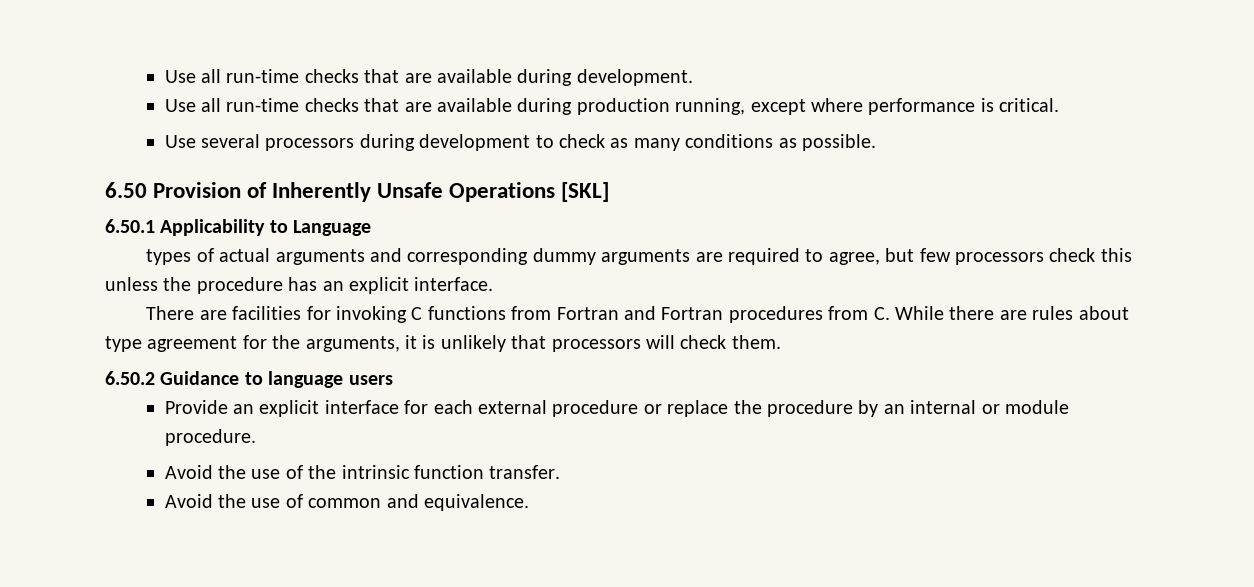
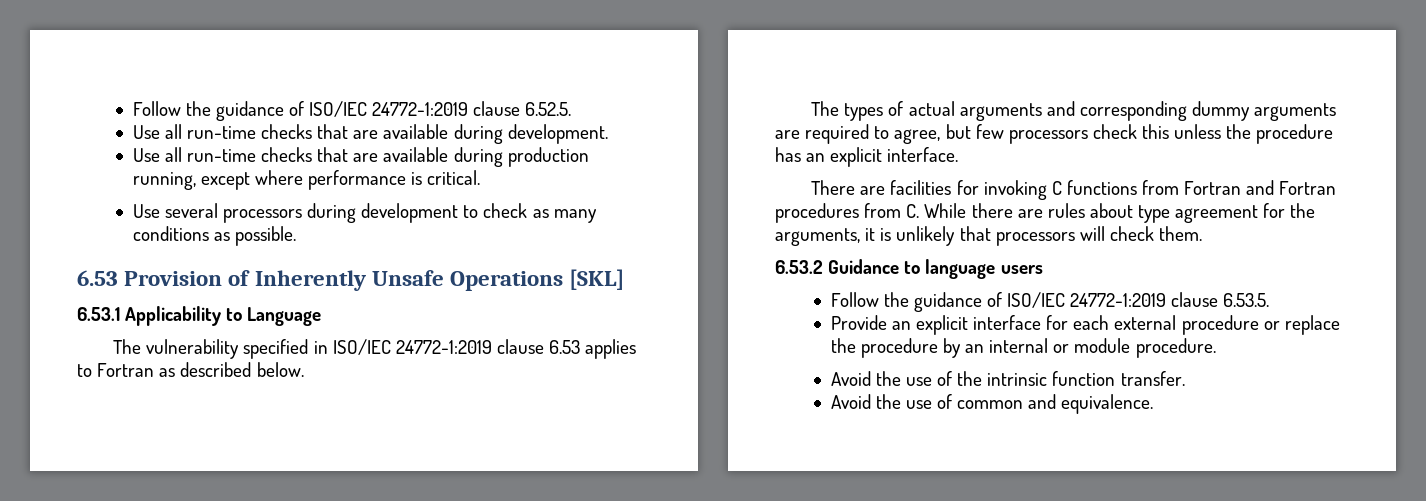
(164, 76) none -> [132,101,572,121] Follow the guidance of ISO/IEC 24772-1:2019 clause 6.52.5. //
[105,182,147,198] 6.50 -> [77,270,118,286] 6.53
[105,219,155,233] 6.50.1 -> [77,307,120,321] 6.53.1
(372, 228) none -> [113,339,637,359] [77,362,304,377] [811,101,840,116] The vulnerability specified in ISO/IEC 24772-1:2019 clause 6.53 applies to Fortran as described below. // The
[105,371,155,385] 6.50.2 -> [775,260,823,274] 6.53.2
(393, 380) none -> [830,292,1270,312] // Follow the guidance of ISO/IEC 24772-1:2019 clause 6.53.5.

